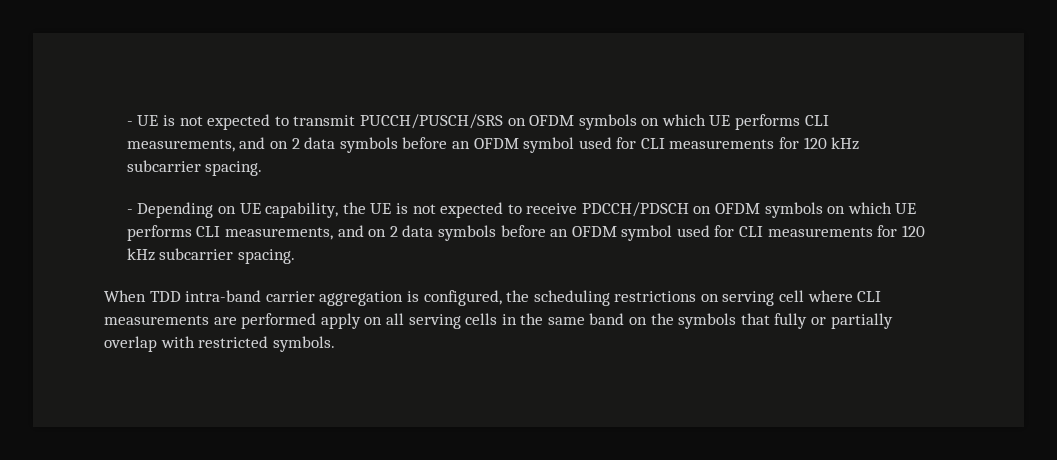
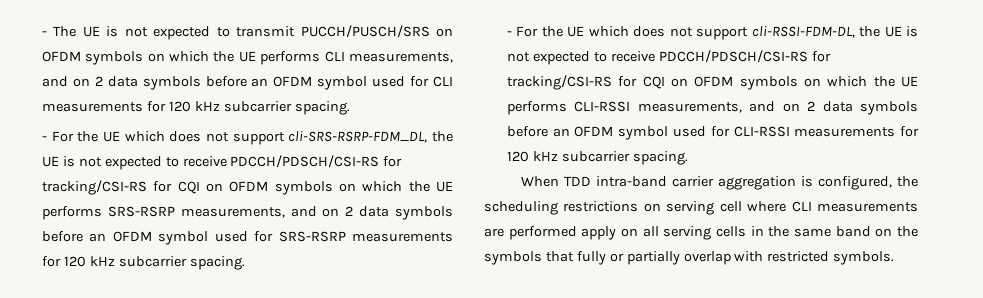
[126,121,133,126] - -> [41,26,77,37] - The
(706, 120) none -> [213,51,235,62] the
[137,202,917,218] [126,225,221,241] Depending on UE capability, the UE is not expected to receive PDCCH/PDSCH on OFDM symbols on which UE performs CLI -> [51,131,453,145] [41,155,403,170] [41,180,454,195] [41,206,175,220] For the UE which does not support cli-SRS-RSRP-FDM_DL, the UE is not expected to receive PDCCH/PDSCH/CSI-RS for tracking/CSI-RS for CQI on OFDM symbols on which the UE performs SRS-RSRP
[739,226,764,237] CLI -> [278,231,453,242] [41,256,245,270] [506,26,919,40] [506,50,831,65] [506,75,918,90] [506,101,919,115] [506,126,790,140] SRS-RSRP measurements for 120 kHz subcarrier spacing. // - For the UE which does not support cli-RSSI-FDM-DL, the UE is not expected to receive PDCCH/PDSCH/CSI-RS for tracking/CSI-RS for CQI on OFDM symbols on which the UE performs CLI-RSSI measurements, and on 2 data symbols before an OFDM symbol used for CLI-RSSI

